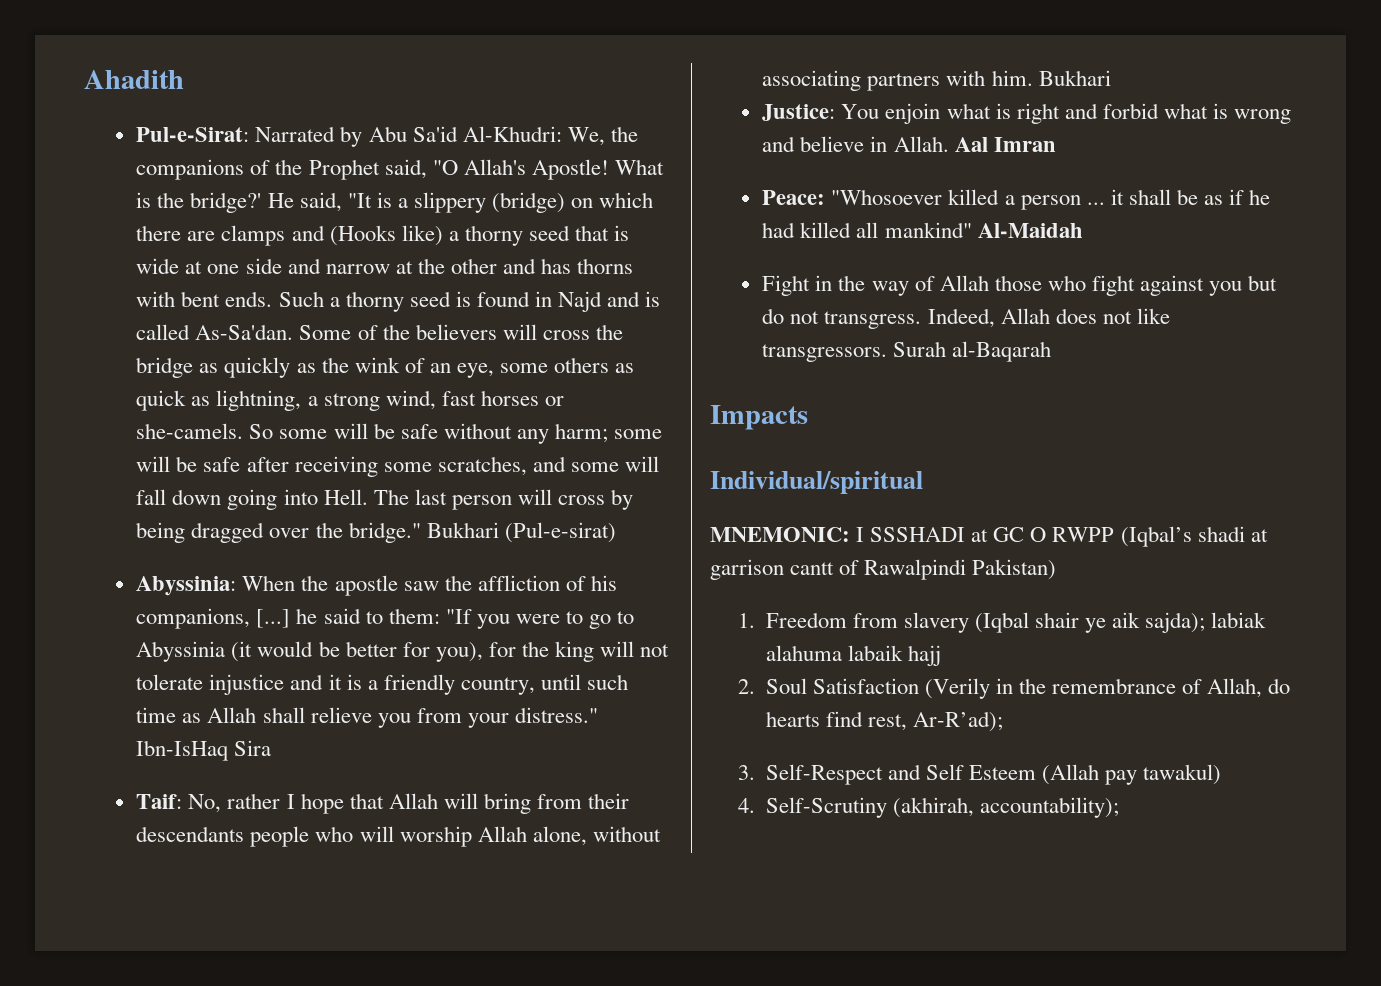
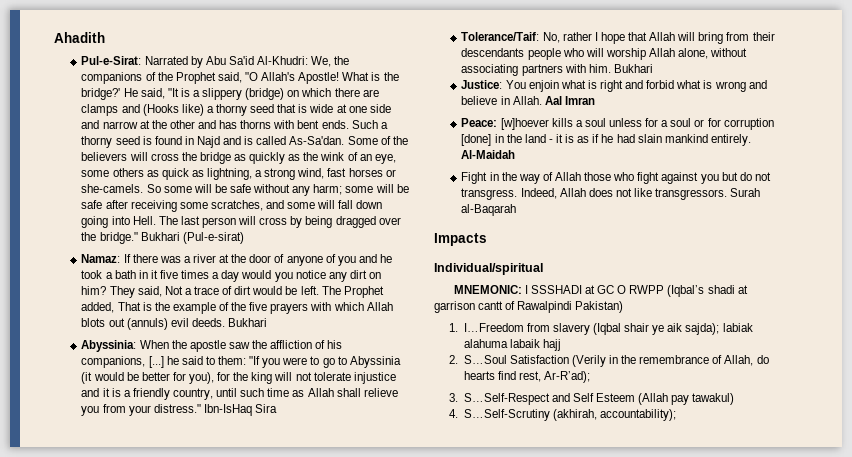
(616, 532) none -> [81,254,392,266] [81,270,381,282] [81,286,384,298] [81,302,393,314] [81,318,268,330] // Namaz: If there was a river at the door of anyone of you and he took a bath in it five times a day would you notice any dirt on him? They said, Not a trace of dirt would be left. The Prophet added, That is the example of the five prayers with which Allah blots out (annuls) evil deeds. Bukhari
[136,794,183,809] Taif: -> [461,32,540,41] Tolerance/Taif:
[831,189,1198,210] "Whosoever killed a person ... it shall be -> [500,118,774,130] [461,134,575,146] [w]hoever kills a soul unless for a soul or for corruption [done] in the land - it is
[800,222,972,238] killed all mankind" -> [637,134,751,146] slain mankind entirely.
[765,612,847,628] Freedom -> [463,323,524,332] I…Freedom
[765,678,807,694] Soul -> [463,355,507,364] S…Soul
[765,764,883,785] Self-Respect -> [463,393,550,405] S…Self-Respect
[765,797,887,818] Self-Scrutiny -> [463,409,550,421] S…Self-Scrutiny

